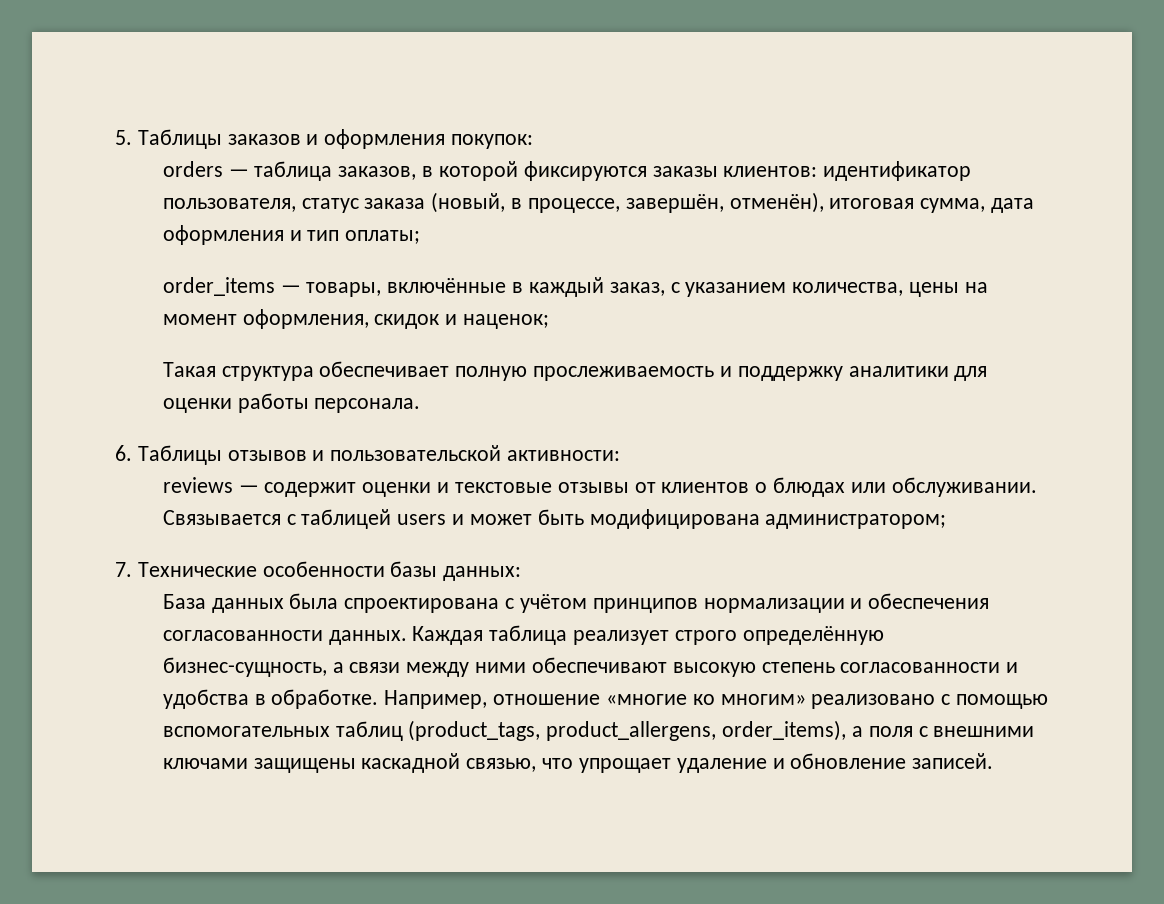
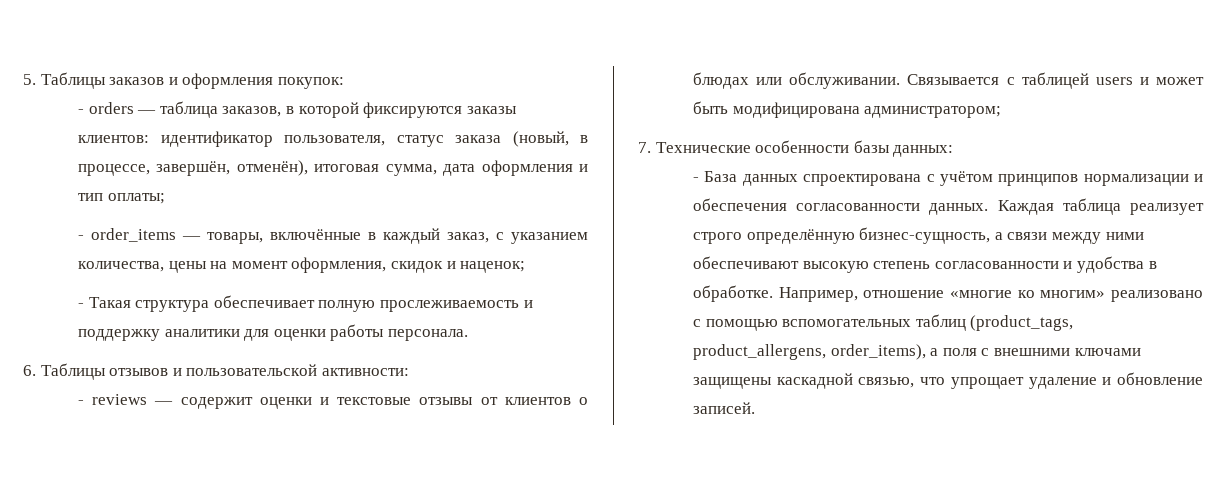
(534, 141) none -> [78,109,85,114] -
(421, 237) none -> [78,235,85,240] -
(550, 321) none -> [78,303,85,308] -
(621, 455) none -> [78,400,85,405] -
(522, 573) none -> [693,177,700,182] -
[289,593,339,609] была -> (798, 180) none

